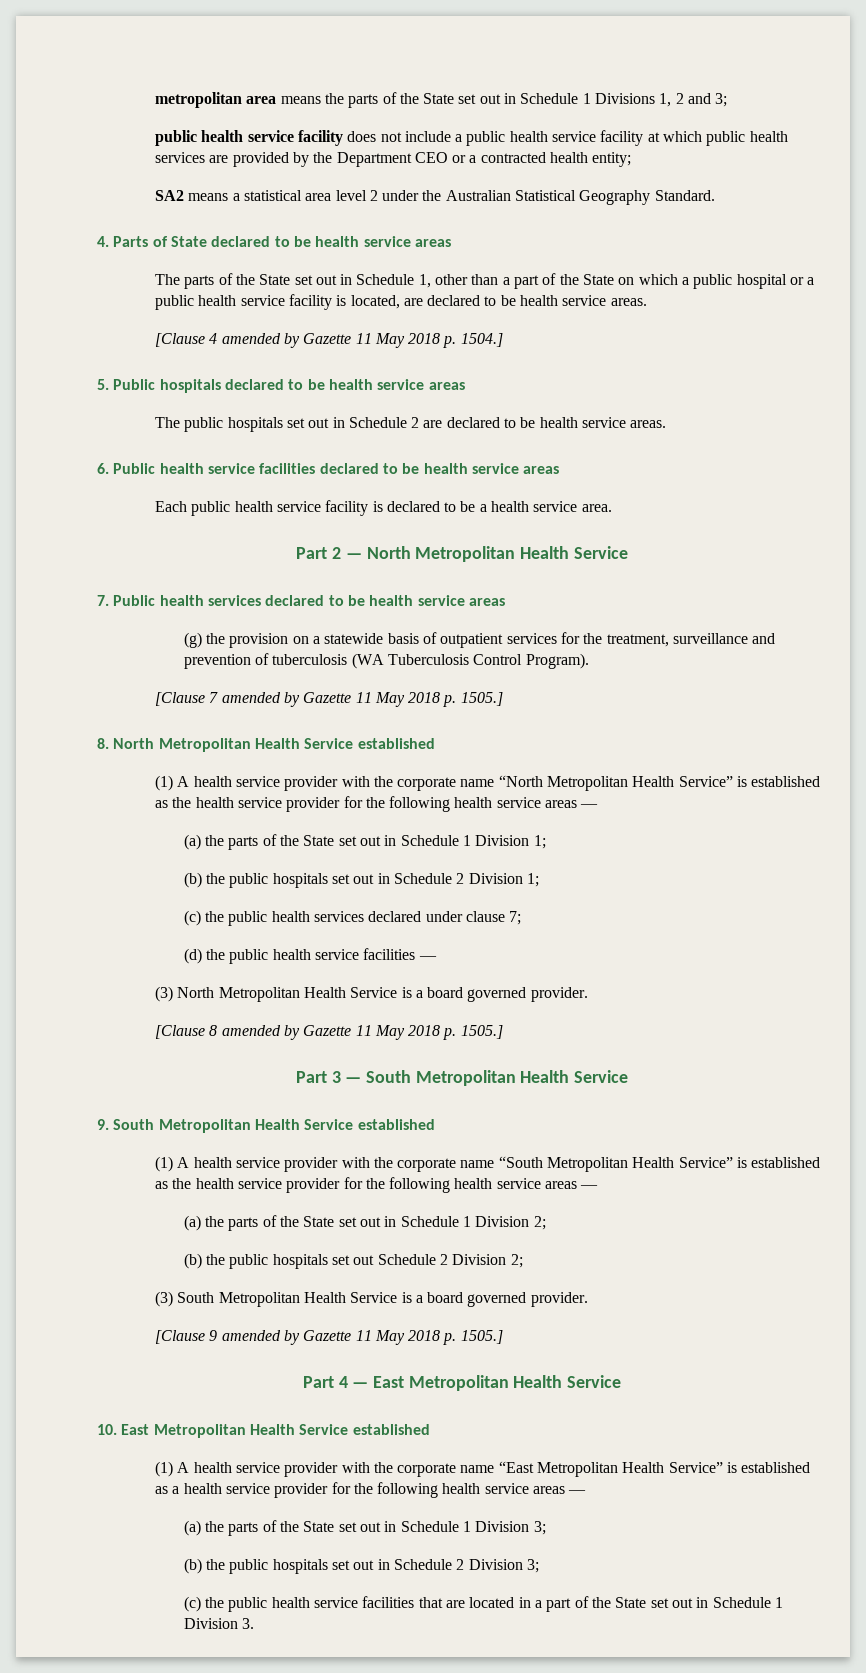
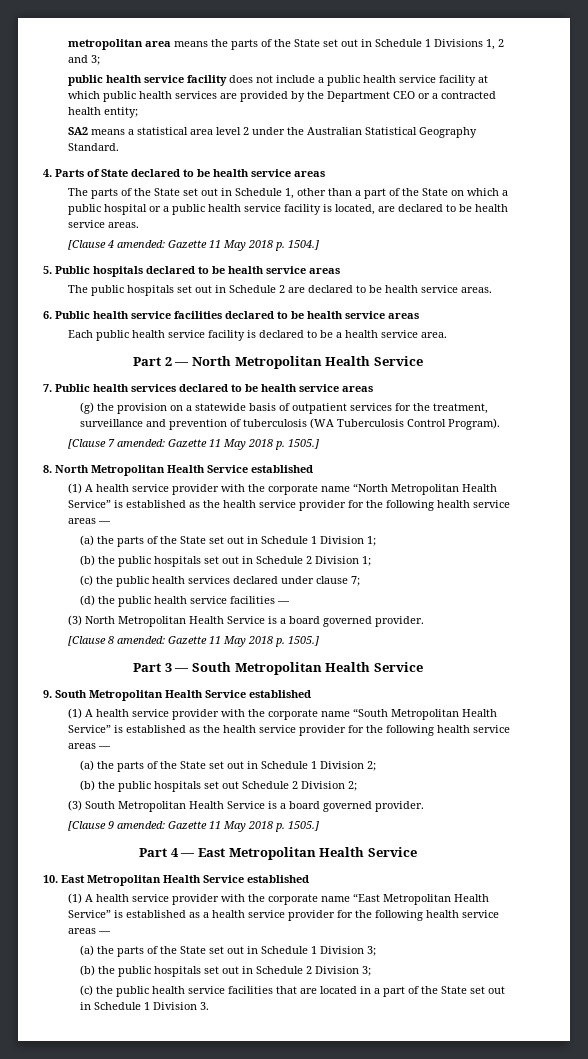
[221,333,300,348] amended by -> [116,240,165,248] amended:
[221,692,300,707] amended by -> [116,439,165,447] amended:
[221,1025,300,1040] amended by -> [116,636,165,644] amended:
[221,1330,300,1345] amended by -> [116,821,165,829] amended:

